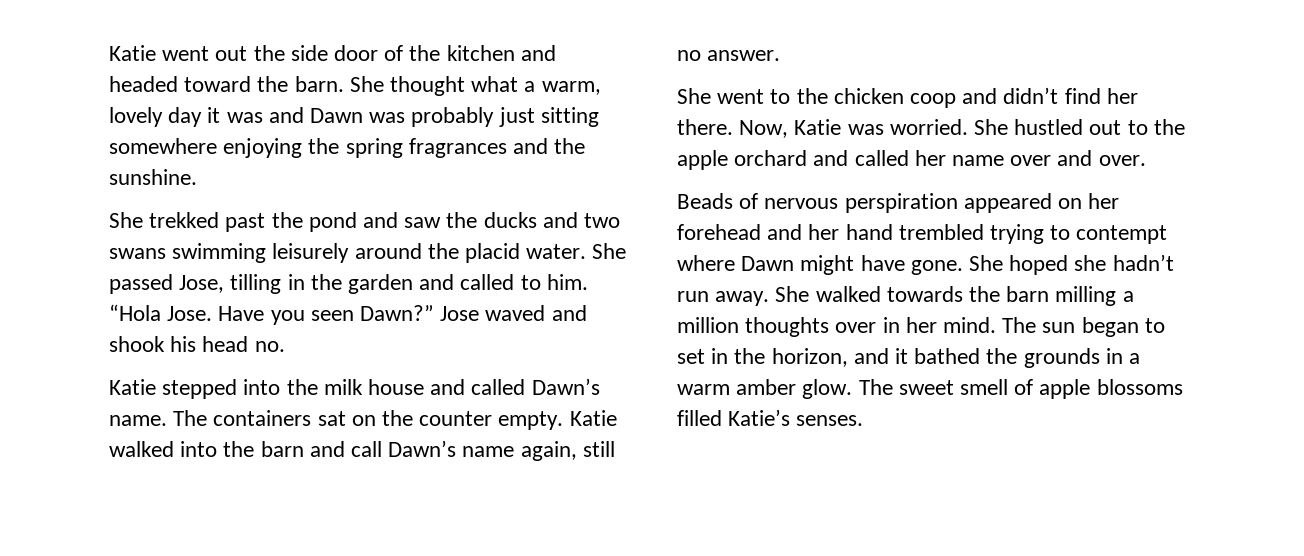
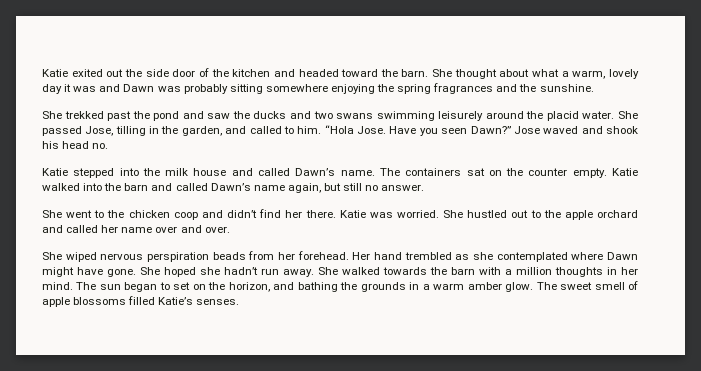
[109,45,210,61] Katie went -> [42,69,103,77] Katie exited
(466, 86) none -> [499,69,530,77] about
[498,107,535,127] just -> (228, 89) none
[348,274,414,294] garden -> [181,126,222,136] garden,
[351,441,383,457] call -> [175,183,208,191] called
(577, 451) none -> [323,183,341,191] but
[739,120,789,138] Now, -> (336, 214) none
[677,193,1120,213] [677,224,1168,244] Beads of nervous perspiration appeared on her forehead and her hand trembled trying to contempt -> [42,251,568,262] She wiped nervous perspiration beads from her forehead. Her hand trembled as she contemplated
[1055,286,1117,306] milling -> [479,267,501,275] with
[835,322,877,333] over -> (603, 272) none
[711,348,729,364] in -> [192,284,206,290] on
[895,348,981,364] it bathed -> [297,282,338,292] bathing

